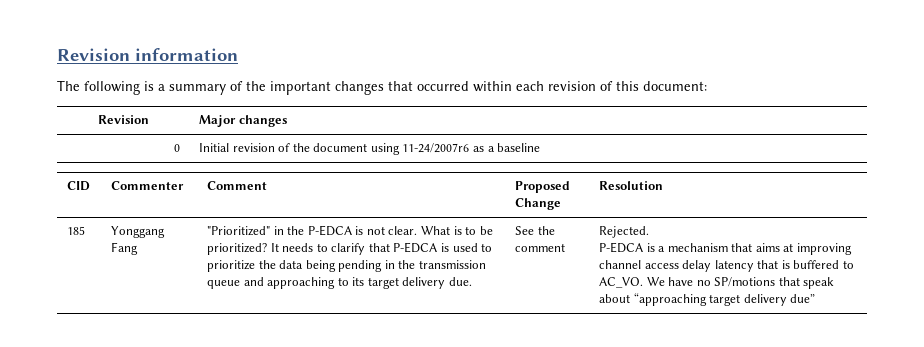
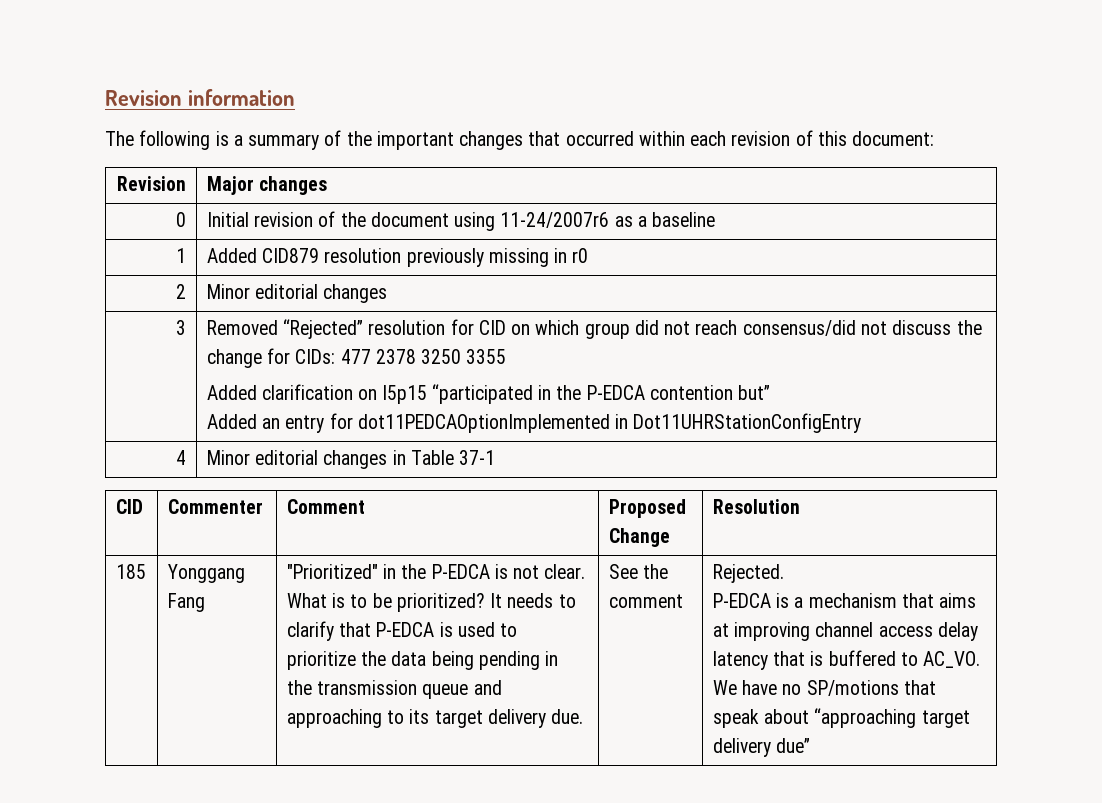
(541, 147) none -> [176,248,187,263] [206,248,589,267] [176,284,187,299] [206,284,388,303] [176,320,187,335] [206,319,982,339] [206,348,507,368] [206,384,771,404] [206,413,862,433] [176,450,187,465] [206,450,496,469] // 1 | Added CID879 resolution previously missing in r0 // 2 | Minor editorial changes // 3 | Removed “Rejected” resolution for CID on which group did not reach consensus/did not discuss the change for CIDs: 477 2378 3250 3355 // Added clarification on l5p15 “participated in the P-EDCA contention but” // Added an entry for dot11PEDCAOptionImplemented in Dot11UHRStationConfigEntry // 4 | Minor editorial changes in Table 37-1

